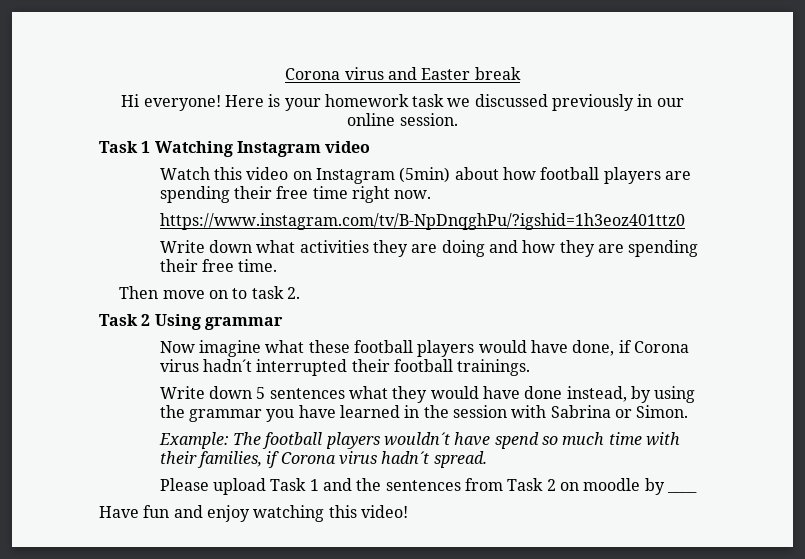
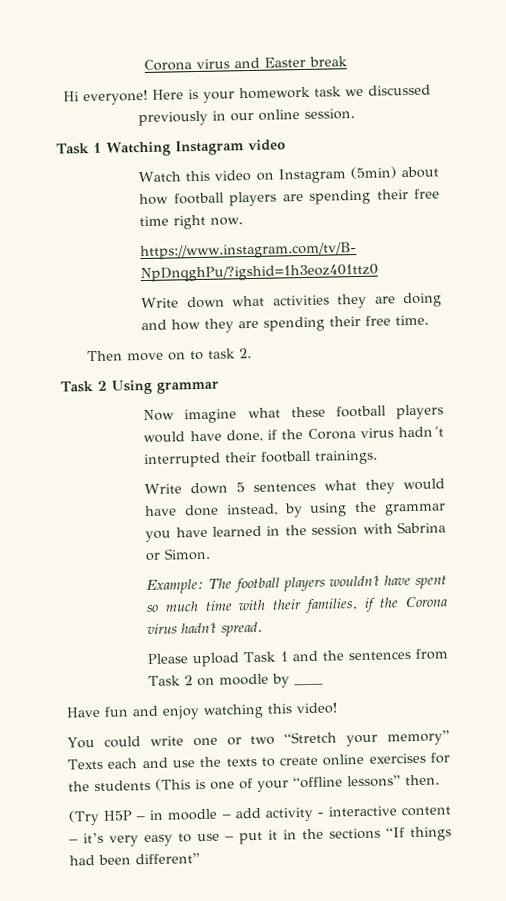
(632, 346) none -> [281,429,304,440] the
[494,432,539,449] spend -> [415,575,448,589] spent
(280, 459) none -> [379,597,399,608] the
(408, 511) none -> [67,730,450,749] [67,752,450,770] [68,774,440,792] [68,805,451,826] [69,826,452,847] [69,853,200,866] // You could write one or two “Stretch your memory” Texts each and use the texts to create online exercises for the students (This is one of your “offline lessons” then. // (Try H5P – in moodle – add activity - interactive content – it’s very easy to use – put it in the sections “If things had been different”

